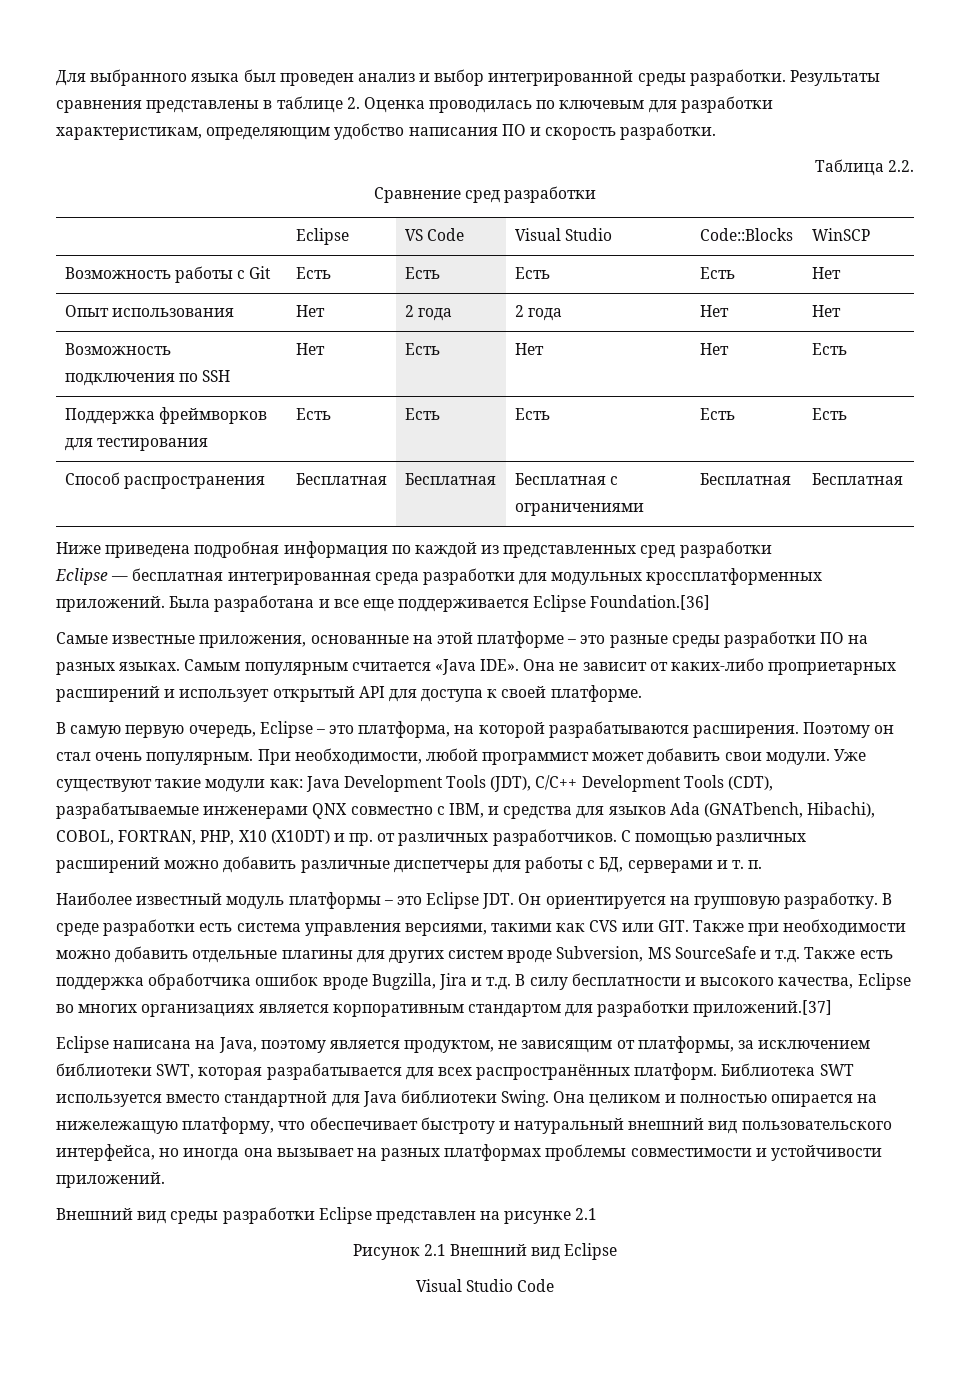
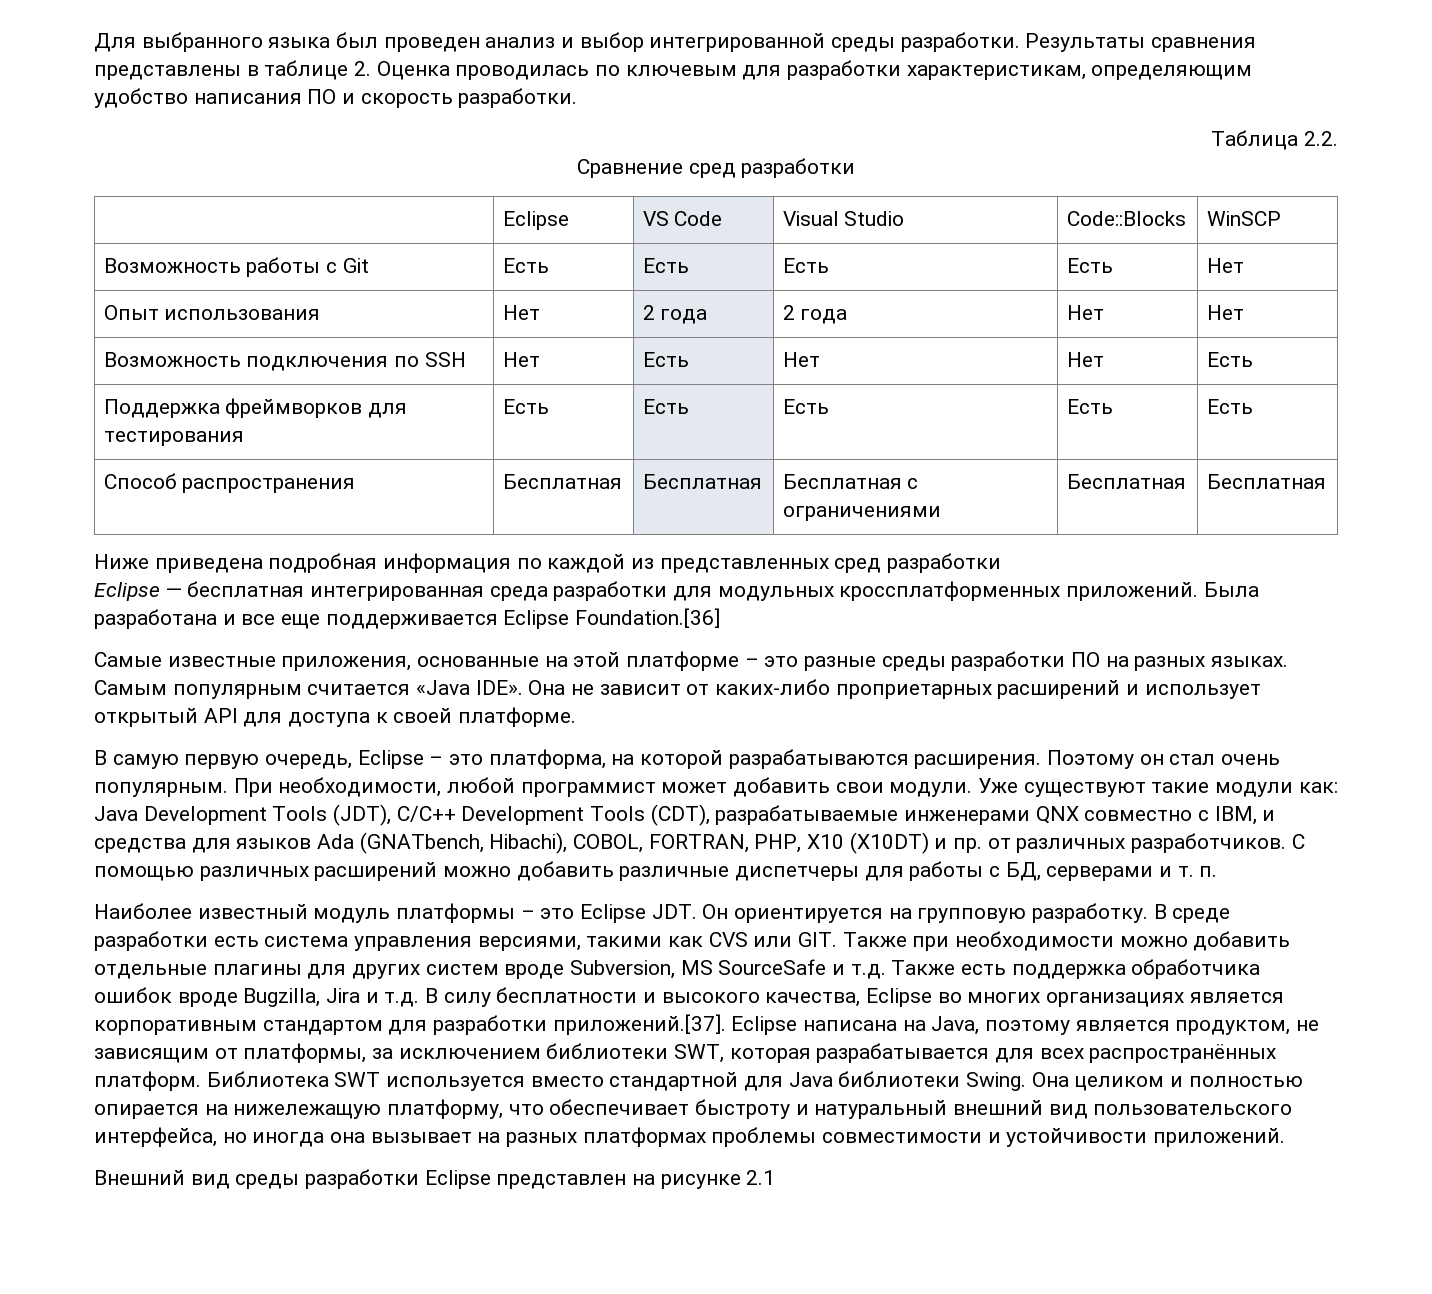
[693,1000,833,1017] приложений.[37] // -> [552,1014,726,1035] приложений.[37].
[352,1243,618,1260] [415,1279,555,1292] // Рисунок 2.1 Внешний вид Eclipse // Visual Studio Code -> (776, 1177) none

